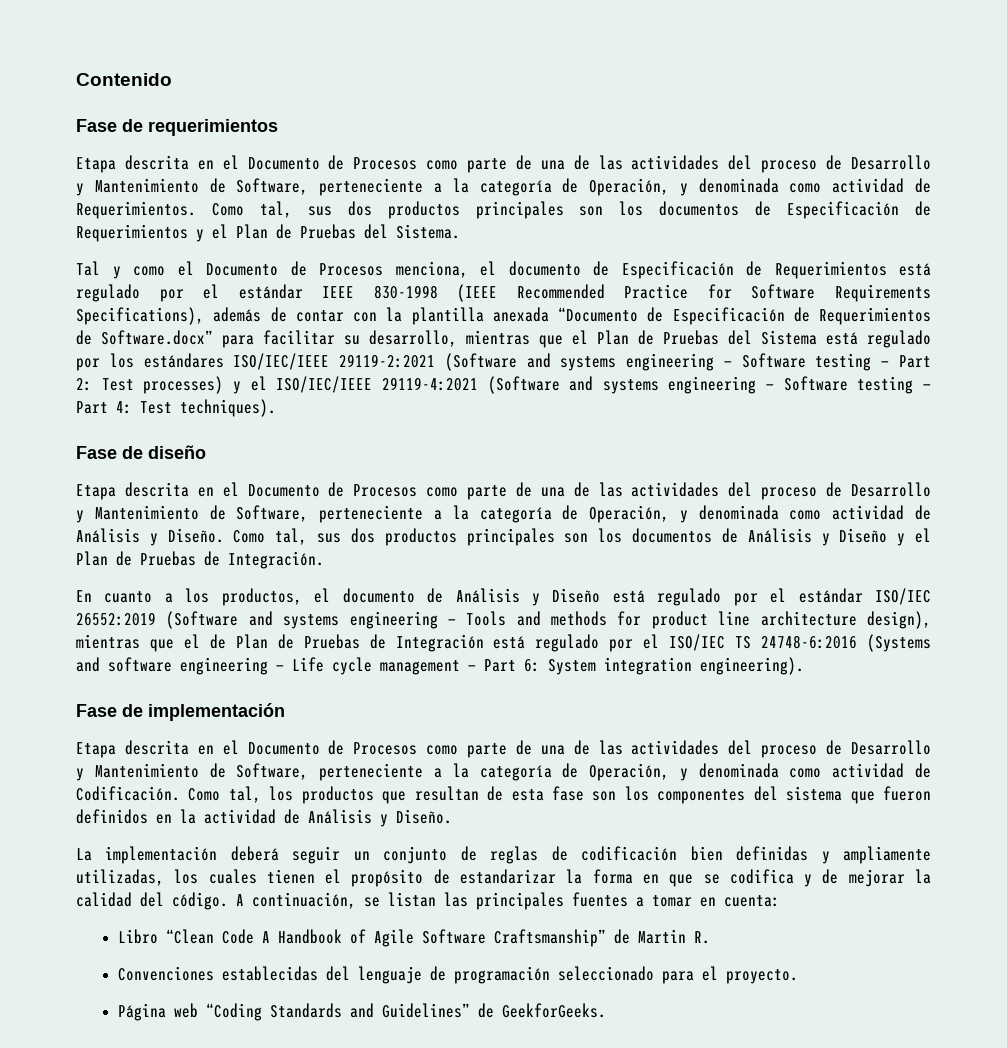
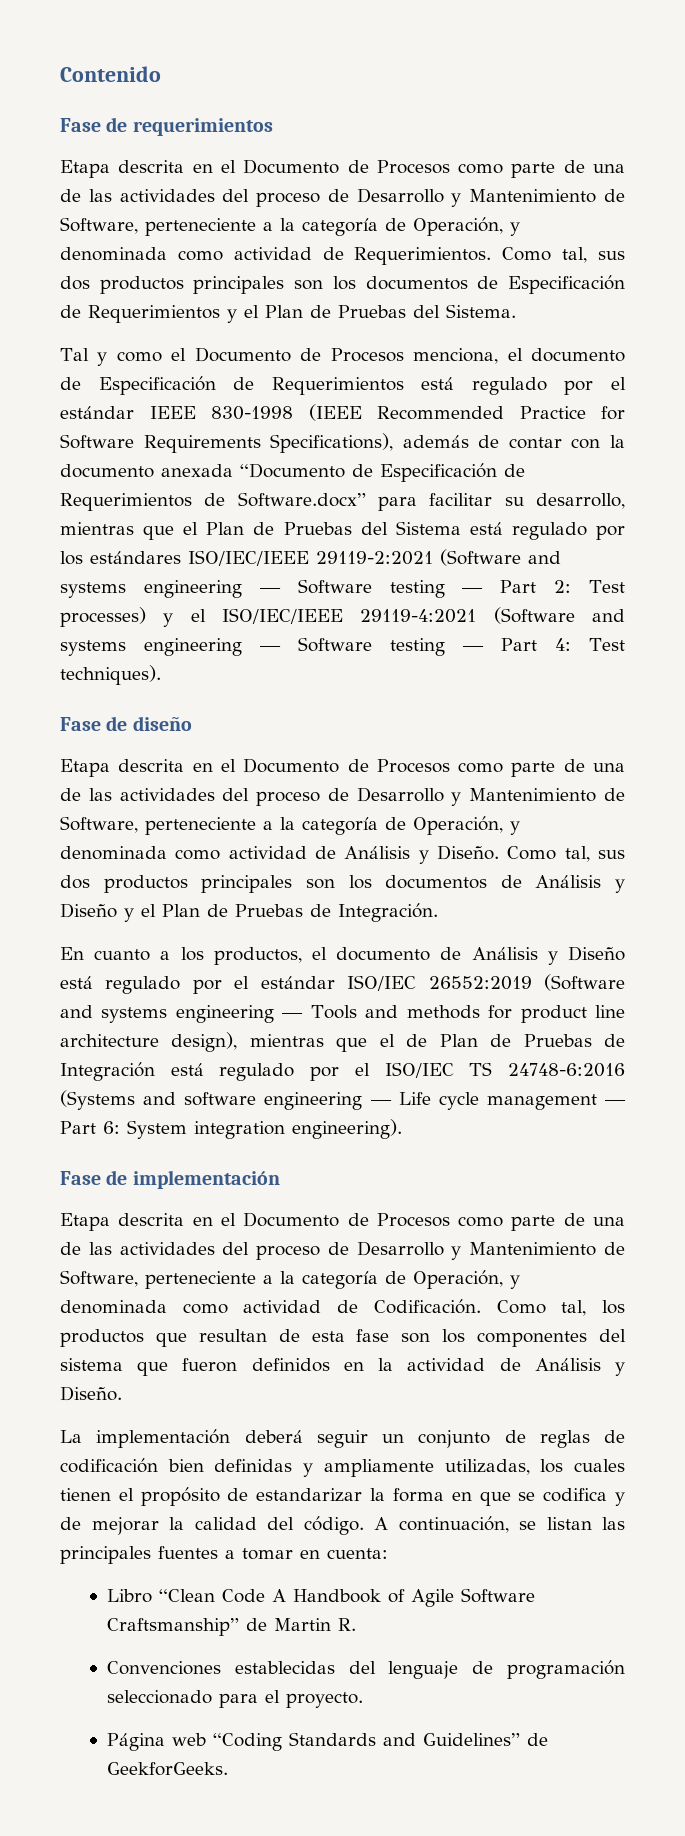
[411,307,484,325] plantilla -> [60,464,154,478] documento

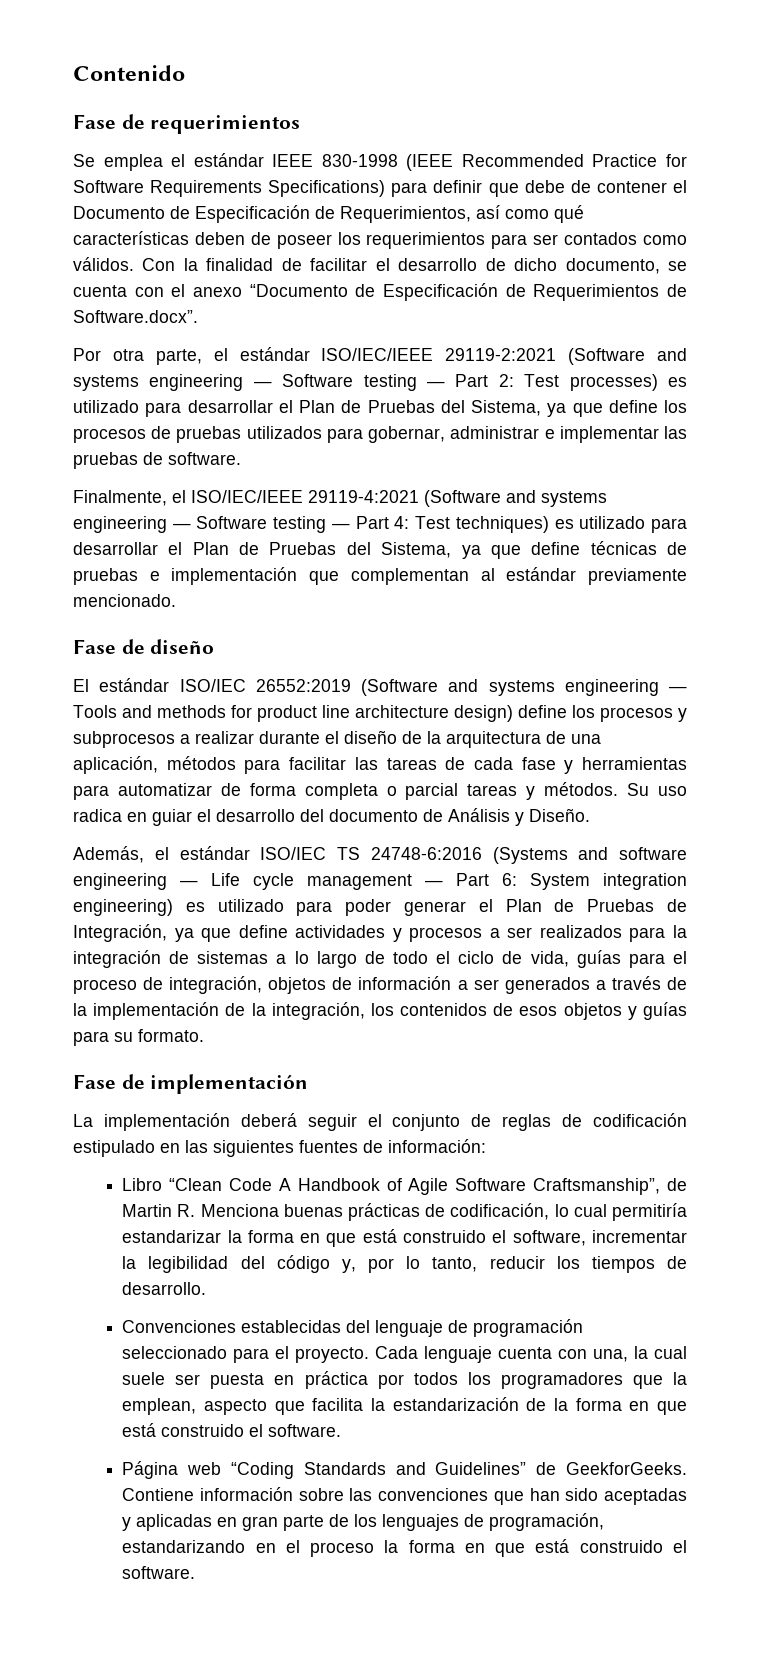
[60,159,625,178] [60,188,625,207] [60,217,520,236] [60,247,625,265] [60,275,625,294] [60,304,516,323] [60,347,625,366] [60,376,594,395] Etapa descrita en el Documento de Procesos como parte de una de las actividades del proceso de Desarrollo y Mantenimiento de Software, perteneciente a la categoría de Operación, y denominada como actividad de Requerimientos. Como tal, sus dos productos principales son los documentos de Especificación de Requerimientos y el Plan de Pruebas del Sistema. // Tal y como el Documento de Procesos menciona, el documento de Especificación de Requerimientos está regulado por -> [73,154,163,171] Se emplea
[270,433,625,453] [60,464,233,478] Specifications), además de contar con la documento anexada -> [268,180,687,197] [73,205,584,223] [73,231,688,249] [73,257,687,274] [73,284,242,297] Specifications) para definir que debe de contener el Documento de Especificación de Requerimientos, así como qué características deben de poseer los requerimientos para ser contados como válidos. Con la finalidad de facilitar el desarrollo de dicho documento, se cuenta con el anexo
[237,492,625,511] [60,521,626,540] [60,551,181,565] Software.docx” para facilitar su desarrollo, mientras que el Plan de Pruebas del Sistema está regulado por los estándares -> [73,310,198,323] [73,347,310,365] Software.docx”. // Por otra parte, el estándar
[163,613,174,627] y -> [667,377,687,387] [73,400,687,417] [73,426,687,443] [73,452,241,469] [73,490,167,506] es utilizado para desarrollar el Plan de Pruebas del Sistema, ya que define los procesos de pruebas utilizados para gobernar, administrar e implementar las pruebas de software. // Finalmente,
[60,665,161,685] [60,716,192,731] [60,758,625,777] [60,787,625,806] [60,816,520,835] [60,845,625,864] [60,875,625,893] [60,903,438,922] [60,946,625,965] [60,976,250,994] techniques). // Fase de diseño // Etapa descrita en el Documento de Procesos como parte de una de las actividades del proceso de Desarrollo y Mantenimiento de Software, perteneciente a la categoría de Operación, y denominada como actividad de Análisis y Diseño. Como tal, sus dos productos principales son los documentos de Análisis y Diseño y el Plan de Pruebas de Integración. // En cuanto a los productos, el documento de Análisis y Diseño está regulado por el -> [455,516,688,533] [73,541,688,559] [73,567,687,585] [73,594,176,607] [73,639,215,654] [73,679,89,692] techniques) es utilizado para desarrollar el Plan de Pruebas del Sistema, ya que define técnicas de pruebas e implementación que complementan al estándar previamente mencionado. // Fase de diseño // El
[171,1032,626,1052] [60,1062,370,1081] design), mientras que el de Plan de Pruebas de Integración está regulado por el -> [454,705,687,722] [73,730,601,748] [73,756,687,774] [73,782,687,800] [73,808,590,826] [73,846,250,863] design) define los procesos y subprocesos a realizar durante el diseño de la arquitectura de una aplicación, métodos para facilitar las tareas de cada fase y herramientas para automatizar de forma completa o parcial tareas y métodos. Su uso radica en guiar el desarrollo del documento de Análisis y Diseño. // Además, el estándar
[292,1119,402,1139] [60,1170,280,1189] [60,1212,625,1231] [60,1241,625,1260] [60,1270,520,1289] [60,1299,625,1316] [60,1329,627,1347] [60,1358,625,1376] [60,1386,122,1401] engineering). // Fase de implementación // Etapa descrita en el Documento de Procesos como parte de una de las actividades del proceso de Desarrollo y Mantenimiento de Software, perteneciente a la categoría de Operación, y denominada como actividad de Codificación. Como tal, los productos que resultan de esta fase son los componentes del sistema que fueron definidos en la actividad de Análisis y Diseño. -> [73,899,687,916] [73,924,687,942] [73,950,687,968] [73,976,687,994] [73,1002,687,1020] [73,1029,204,1046] [73,1074,309,1094] engineering) es utilizado para poder generar el Plan de Pruebas de Integración, ya que define actividades y procesos a ser realizados para la integración de sistemas a lo largo de todo el ciclo de vida, guías para el proceso de integración, objetos de información a ser generados a través de la implementación de la integración, los contenidos de esos objetos y guías para su formato. // Fase de implementación
[382,1434,404,1443] un -> [367,1114,382,1127] el
[167,1459,625,1477] [60,1487,625,1506] [60,1516,625,1535] [60,1546,388,1564] bien definidas y ampliamente utilizadas, los cuales tienen el propósito de estandarizar la forma en que se codifica y de mejorar la calidad del código. A continuación, se listan las principales fuentes a tomar en cuenta: -> [73,1139,486,1157] estipulado en las siguientes fuentes de información:
[107,1618,240,1636] Craftsmanship” -> [533,1178,661,1195] Craftsmanship”,
(357, 1624) none -> [200,1203,687,1221] [122,1229,687,1247] [122,1255,688,1273] [122,1282,207,1295] Menciona buenas prácticas de codificación, lo cual permitiría estandarizar la forma en que está construido el software, incrementar la legibilidad del código y, por lo tanto, reducir los tiempos de desarrollo.
(364, 1700) none -> [375,1346,687,1363] [122,1371,687,1389] [122,1397,688,1415] [122,1423,342,1437] Cada lenguaje cuenta con una, la cual suele ser puesta en práctica por todos los programadores que la emplean, aspecto que facilita la estandarización de la forma en que está construido el software.
(229, 1769) none -> [122,1487,687,1505] [122,1513,605,1531] [122,1539,687,1557] [122,1566,196,1579] Contiene información sobre las convenciones que han sido aceptadas y aplicadas en gran parte de los lenguajes de programación, estandarizando en el proceso la forma en que está construido el software.

